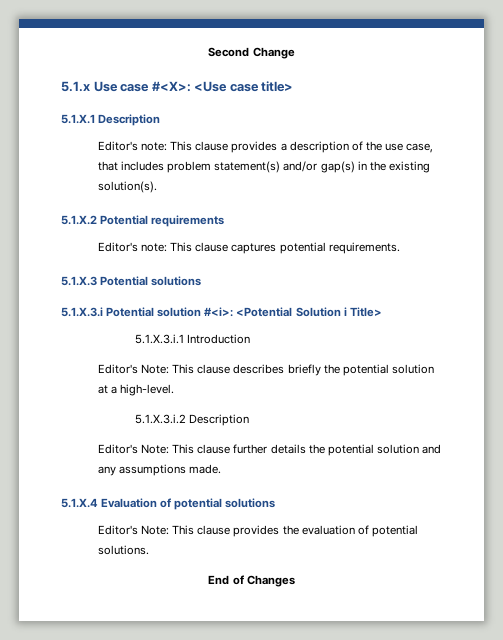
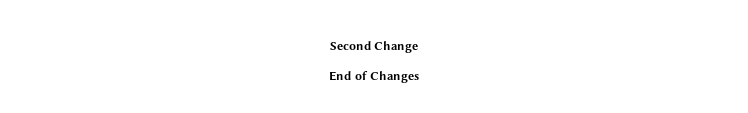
[61,81,294,92] [61,114,161,126] [98,141,434,153] [98,161,430,173] [98,181,158,193] [61,215,225,227] [98,242,400,254] [61,276,202,286] [61,307,382,317] [135,334,251,344] [98,364,434,376] [98,384,175,396] [135,414,250,426] [98,444,442,456] [98,464,222,476] [61,498,276,510] [98,525,418,537] [98,545,150,555] // 5.1.x Use case #<X>: <Use case title> // 5.1.X.1 Description // Editor's note: This clause provides a description of the use case, that includes problem statement(s) and/or gap(s) in the existing solution(s). // 5.1.X.2 Potential requirements // Editor's note: This clause captures potential requirements. // 5.1.X.3 Potential solutions // 5.1.X.3.i Potential solution #<i>: <Potential Solution i Title> // 5.1.X.3.i.1 Introduction // Editor's Note: This clause describes briefly the potential solution at a high-level. // 5.1.X.3.i.2 Description // Editor's Note: This clause further details the potential solution and any assumptions made. // 5.1.X.4 Evaluation of potential solutions // Editor's Note: This clause provides the evaluation of potential solutions. -> (419, 47) none

